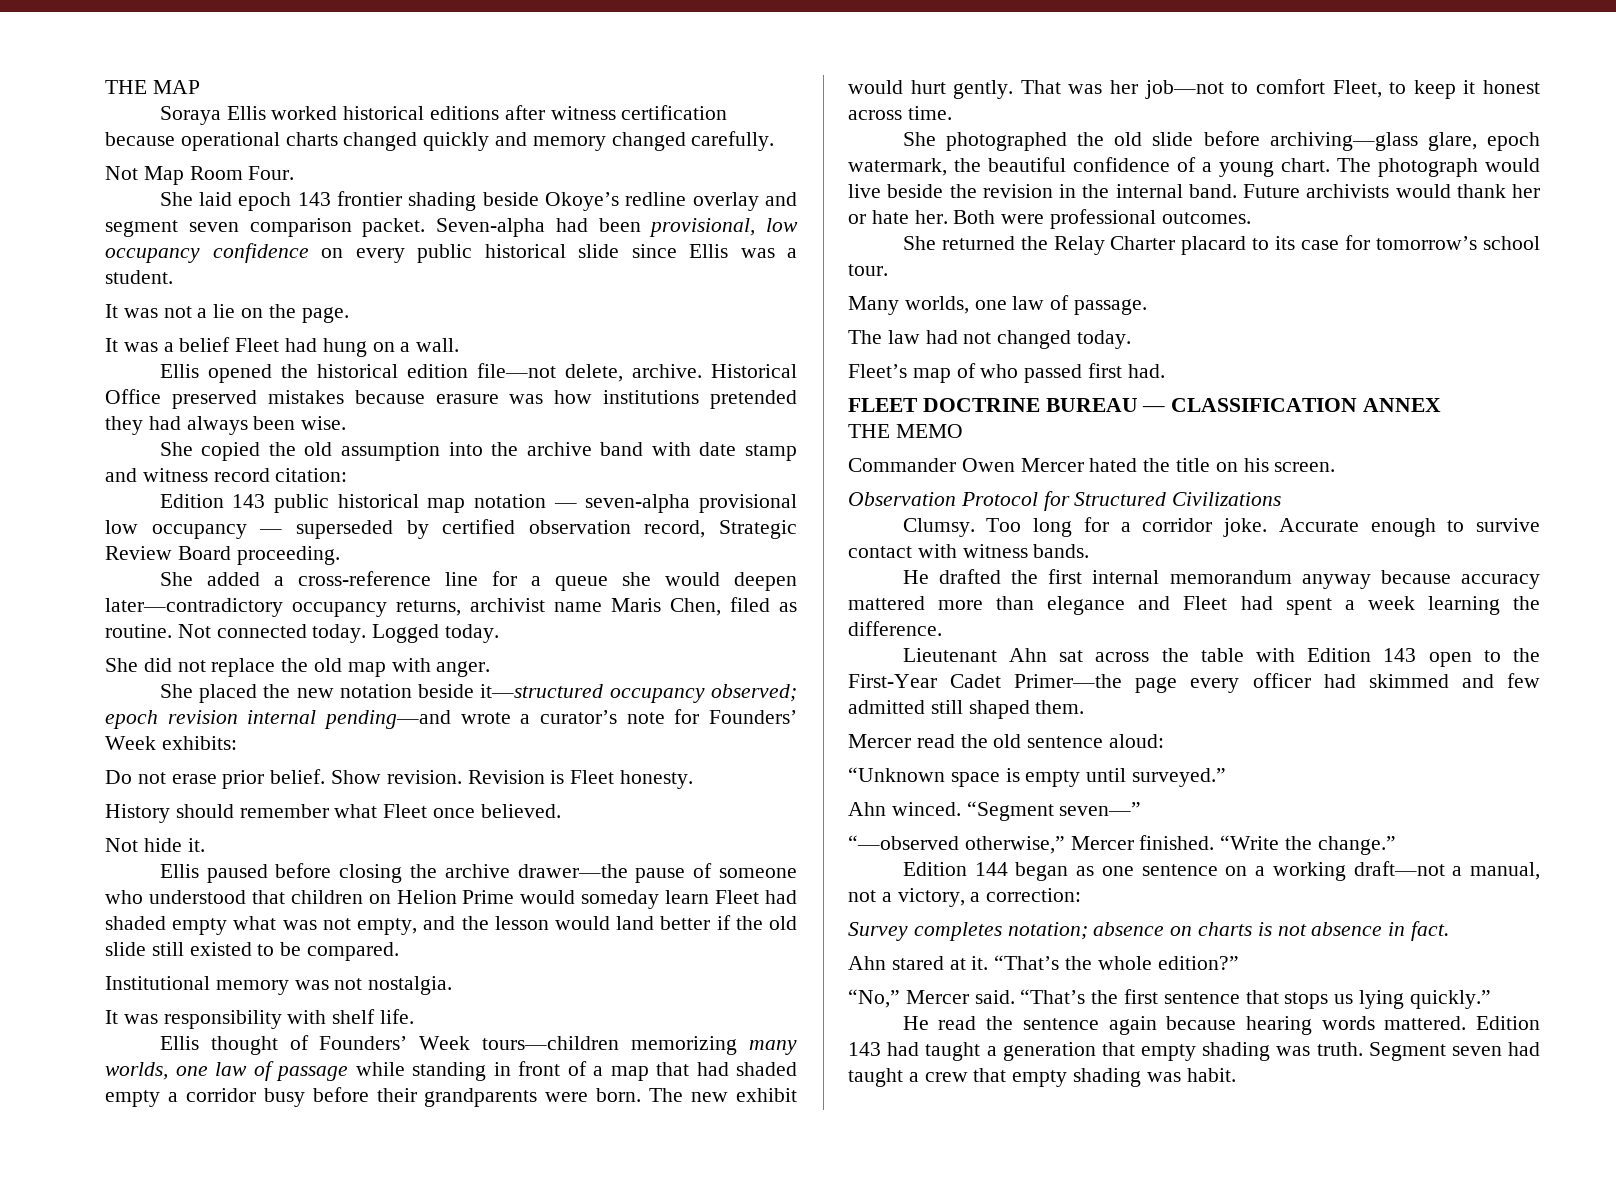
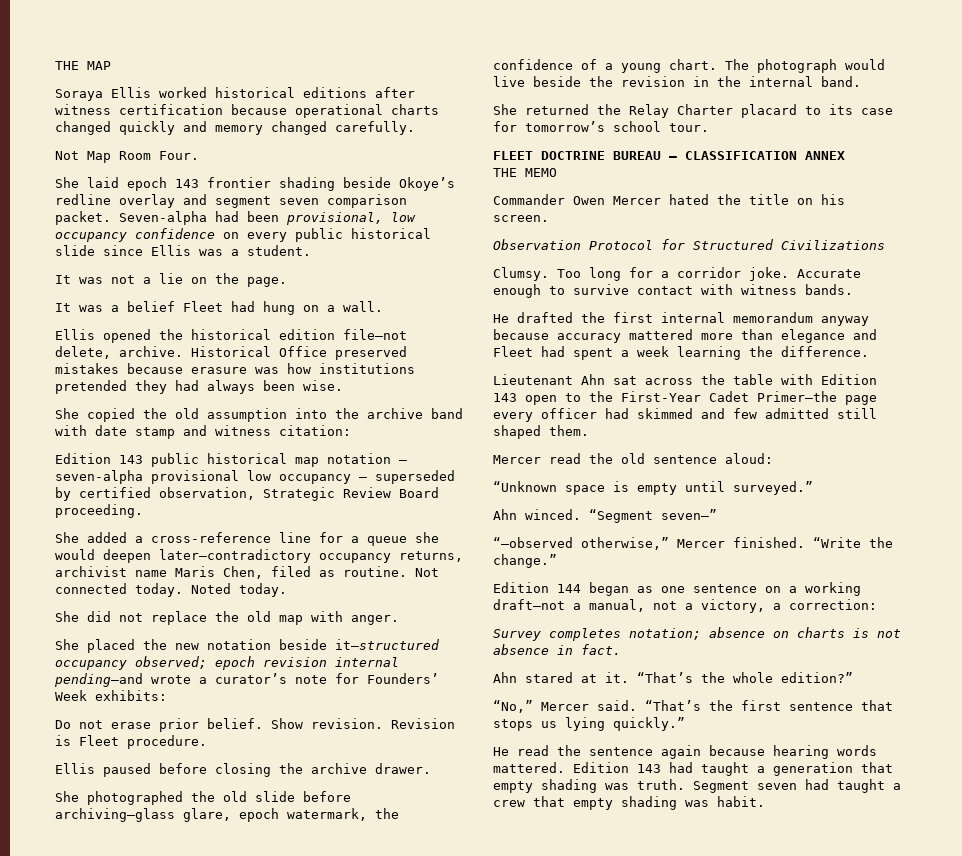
[213,468,270,482] record -> (271, 430) none
[528,520,706,538] observation record, -> [159,487,255,500] observation,
[372,624,440,643] Logged -> [191,583,231,594] Noted
[620,770,694,789] [105,804,561,823] [105,838,205,852] honesty. // History should remember what Fleet once believed. // Not hide it. -> [127,735,207,749] procedure.
[517,863,798,883] [105,890,798,909] [105,915,797,935] [105,942,400,961] [105,976,453,995] [105,1009,415,1029] [159,1035,797,1055] [105,1061,797,1081] [105,1087,797,1107] [848,79,1541,99] [848,106,952,120] drawer—the pause of someone who understood that children on Helion Prime would someday learn Fleet had shaded empty what was not empty, and the lesson would land better if the old slide still existed to be compared. // Institutional memory was not nostalgia. // It was responsibility with shelf life. // Ellis thought of Founders’ Week tours—children memorizing many worlds, one law of passage while standing in front of a map that had shaded empty a corridor busy before their grandparents were born. The new exhibit would hurt gently. That was her job—not to comfort Fleet, to keep it honest across time. -> [375,763,431,774] drawer.
[988,157,1066,172] beautiful -> (399, 813) none
[1243,184,1540,198] [848,209,1251,229] Future archivists would thank her or hate her. Both were professional outcomes. -> (861, 81) none
[848,295,1148,315] [848,330,1132,349] [848,363,1165,383] // Many worlds, one law of passage. // The law had not changed today. // Fleet’s map of who passed first had. -> (709, 127) none

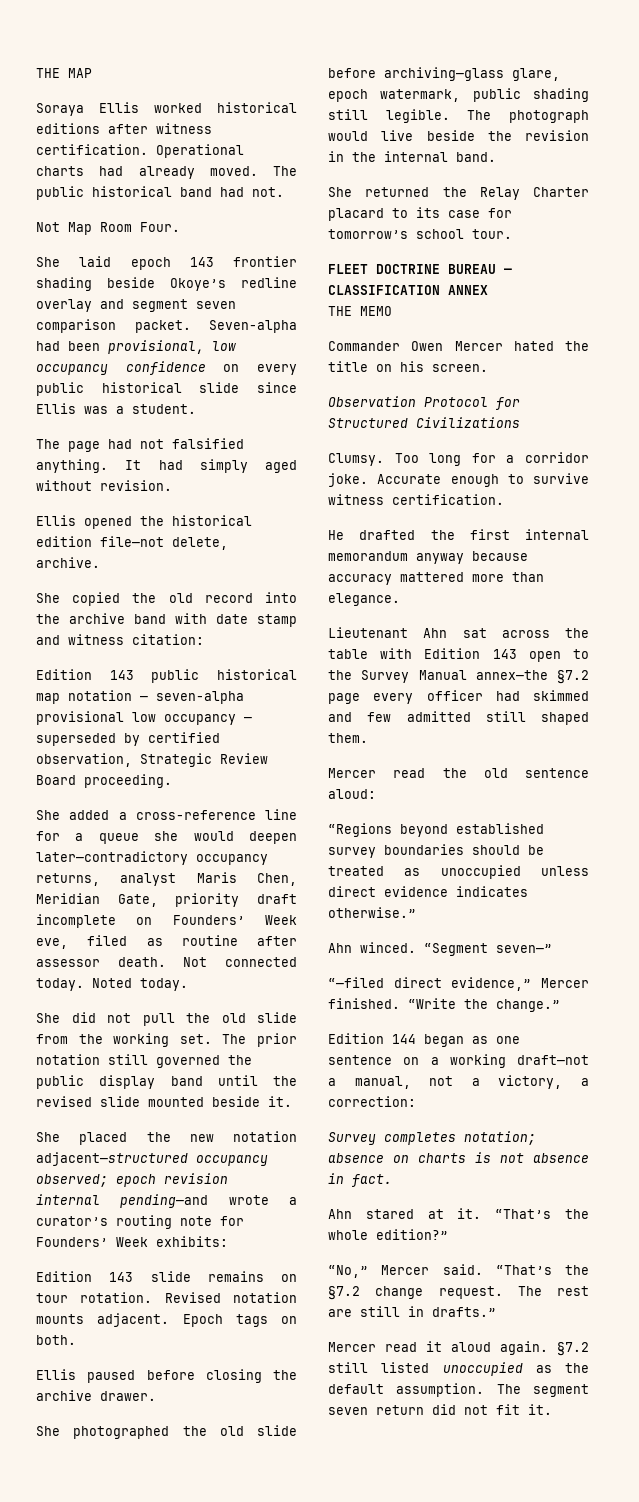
[119,104,439,118] [55,121,415,135] certification because operational charts changed quickly and memory changed carefully. -> [36,144,244,158] [36,166,297,179] [36,186,284,200] certification. Operational charts had already moved. The public historical band had not.
[55,273,287,287] [55,301,383,315] It was not a lie on the page. // It was a belief Fleet had hung on a wall. -> [36,438,244,452] [36,459,297,473] [36,480,172,491] The page had not falsified anything. It had simply aged without revision.
[191,346,407,360] [55,363,415,374] [55,380,343,394] Historical Office preserved mistakes because erasure was how institutions pretended they had always been wise. -> (100, 562) none
[207,408,287,422] assumption -> [204,593,253,603] record
[55,566,407,579] archivist name Maris Chen, filed as routine. -> [120,872,297,886] [36,893,297,907] [36,914,297,928] [36,935,297,949] [36,957,166,967] analyst Maris Chen, Meridian Gate, priority draft incomplete on Founders’ Week eve, filed as routine after assessor death.
[151,611,399,625] replace the old map with anger. -> [142,1012,297,1026] [36,1033,297,1047] [36,1054,252,1068] [36,1075,297,1089] [36,1096,292,1107] pull the old slide from the working set. The prior notation still governed the public display band until the revised slide mounted beside it.
[279,639,439,650] beside it—structured -> [36,1152,188,1166] adjacent—structured
(287, 678) none -> [116,1215,172,1229] routing
[55,718,455,732] [55,735,207,749] Do not erase prior belief. Show revision. Revision is Fleet procedure. -> [36,1271,297,1282] [36,1292,297,1303] [36,1313,297,1327] [36,1335,76,1345] Edition 143 slide remains on tour rotation. Revised notation mounts adjacent. Epoch tags on both.
[375,808,399,819] [493,59,717,73] the confidence of a young chart. -> [472,88,589,102] [328,109,450,123] public shading still legible.
[637,284,853,295] contact with witness bands. -> [328,494,504,505] witness certification.
[781,329,877,343] [493,346,869,360] elegance and Fleet had spent a week learning the difference. -> [328,593,400,606] elegance.
[621,391,837,402] First-Year Cadet Primer—the -> [361,670,589,684] Survey Manual annex—the §7.2
[493,481,813,495] “Unknown space is empty until surveyed.” -> [328,823,544,837] [328,844,544,858] [328,865,589,879] [328,886,528,897] [328,907,416,918] “Regions beyond established survey boundaries should be treated as unoccupied unless direct evidence indicates otherwise.”
[493,537,669,550] “—observed otherwise,” -> [328,977,532,991] “—filed direct evidence,”
[741,700,893,711] [493,717,685,731] [493,745,877,759] [493,762,893,776] [493,779,901,793] [493,796,765,810] first sentence that stops us lying quickly.” // He read the sentence again because hearing words mattered. Edition 143 had taught a generation that empty shading was truth. Segment seven had taught a crew that empty shading was habit. -> [328,1286,589,1300] [328,1306,496,1317] [328,1341,589,1356] [328,1362,589,1376] [328,1383,589,1397] [328,1404,552,1415] §7.2 change request. The rest are still in drafts.” // Mercer read it aloud again. §7.2 still listed unoccupied as the default assumption. The segment seven return did not fit it.

